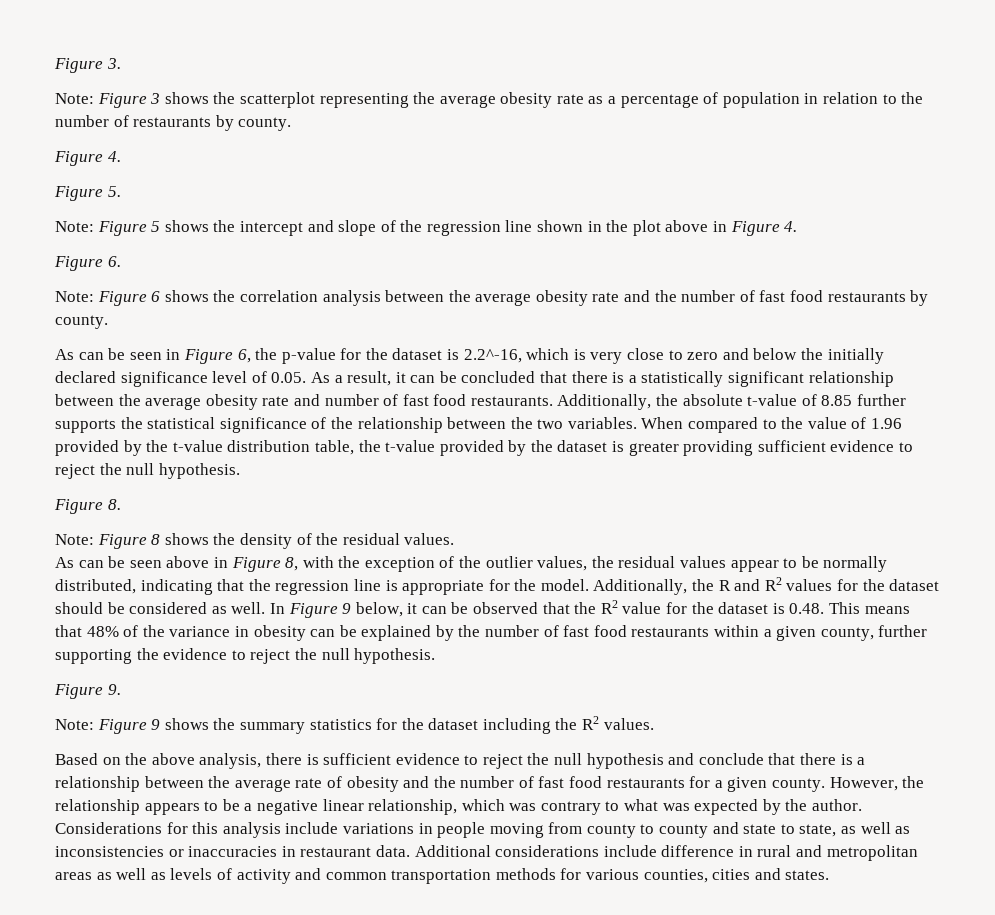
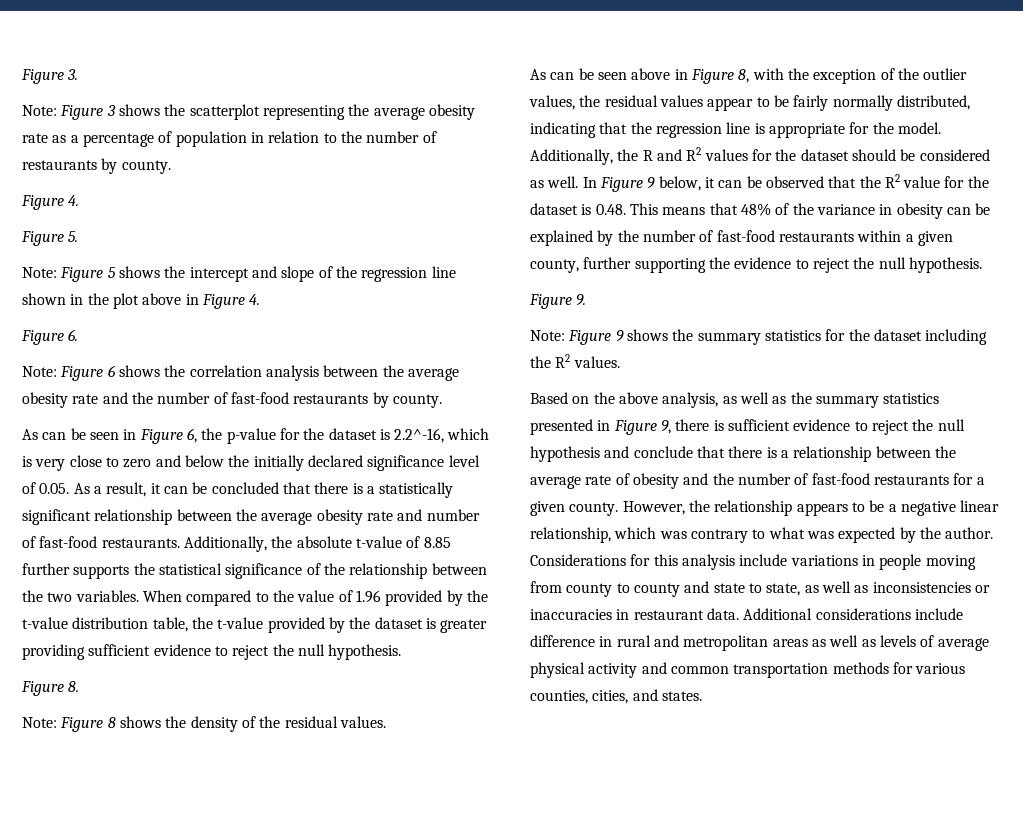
[759,290,824,302] fast food -> [230,392,289,404] fast-food
[402,394,467,406] fast food -> [39,536,98,548] fast-food
(819, 562) none -> [793,95,829,111] fairly
[563,625,627,637] fast food -> [716,230,775,242] fast-food
(262, 761) none -> [722,392,940,408] [530,419,671,435] as well as the summary statistics presented in Figure 9,
[538,776,603,788] fast food -> [811,473,870,485] fast-food
(232, 874) none -> [937,638,989,651] [530,662,585,678] average physical
[712,869,751,880] cities -> [592,690,629,704] cities,

